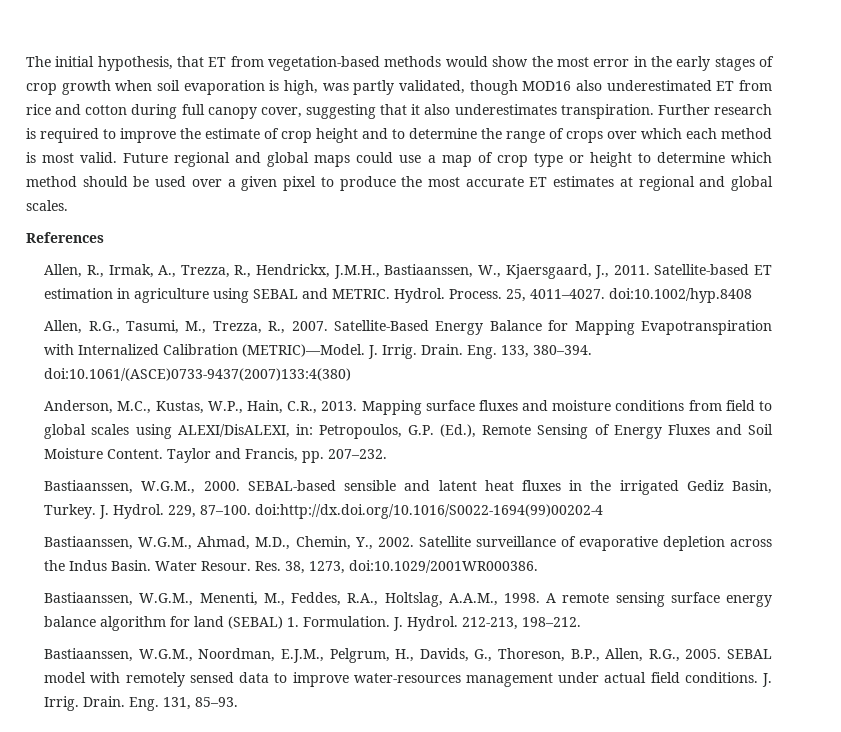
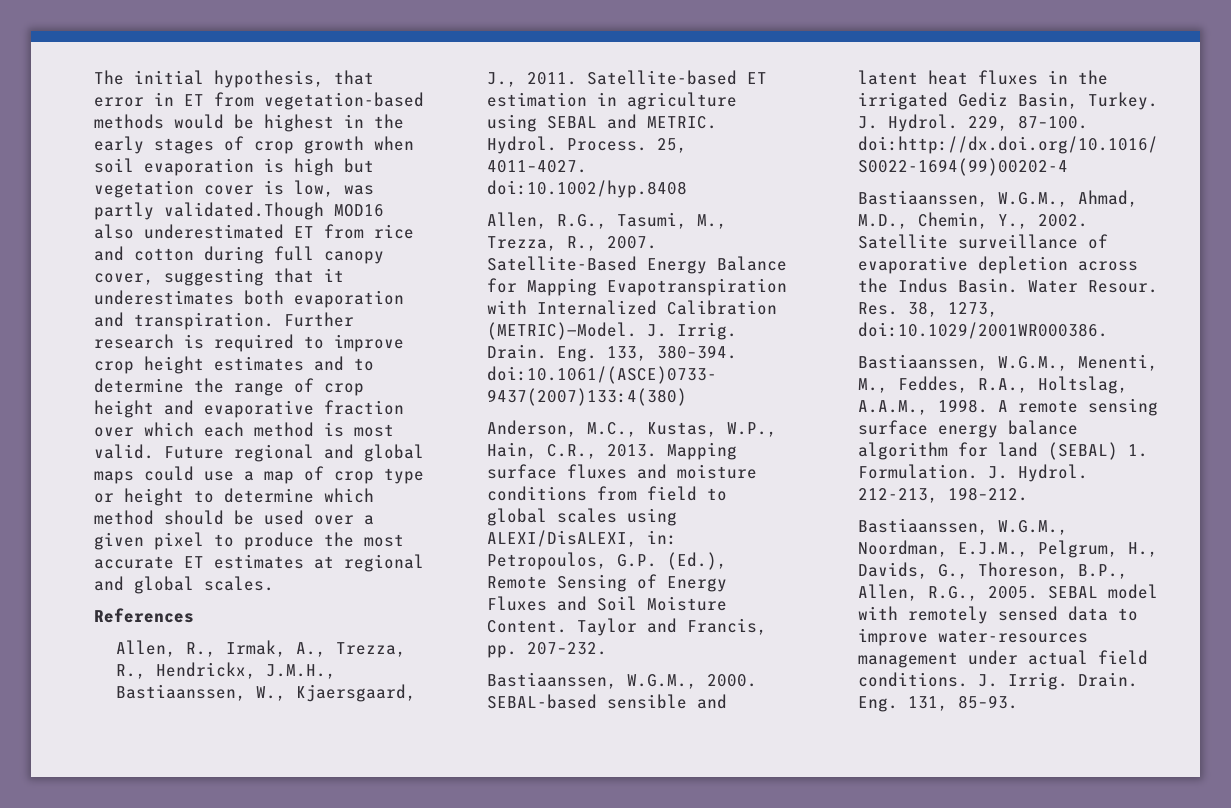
(205, 61) none -> [94,92,174,107] error in
[492,56,630,67] show the most error -> [234,114,334,132] be highest
[284,80,518,95] high, was partly validated, though -> [294,158,374,176] [94,180,374,198] [94,202,324,220] high but vegetation cover is low, was partly validated.Though
[424,104,557,115] also underestimates -> [94,290,404,308] [94,312,124,327] underestimates both evaporation and
[180,128,358,143] the estimate of crop height -> [94,356,304,374] crop height estimates
[566,131,603,143] crops -> [324,383,364,396] [94,400,404,418] crop height and evaporative fraction

